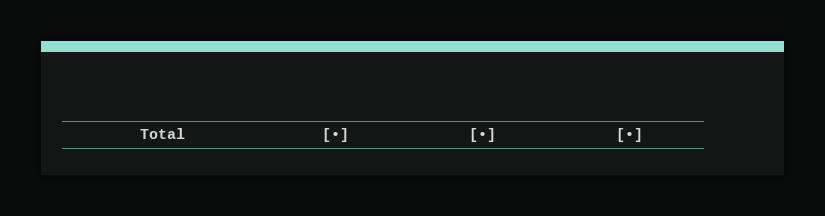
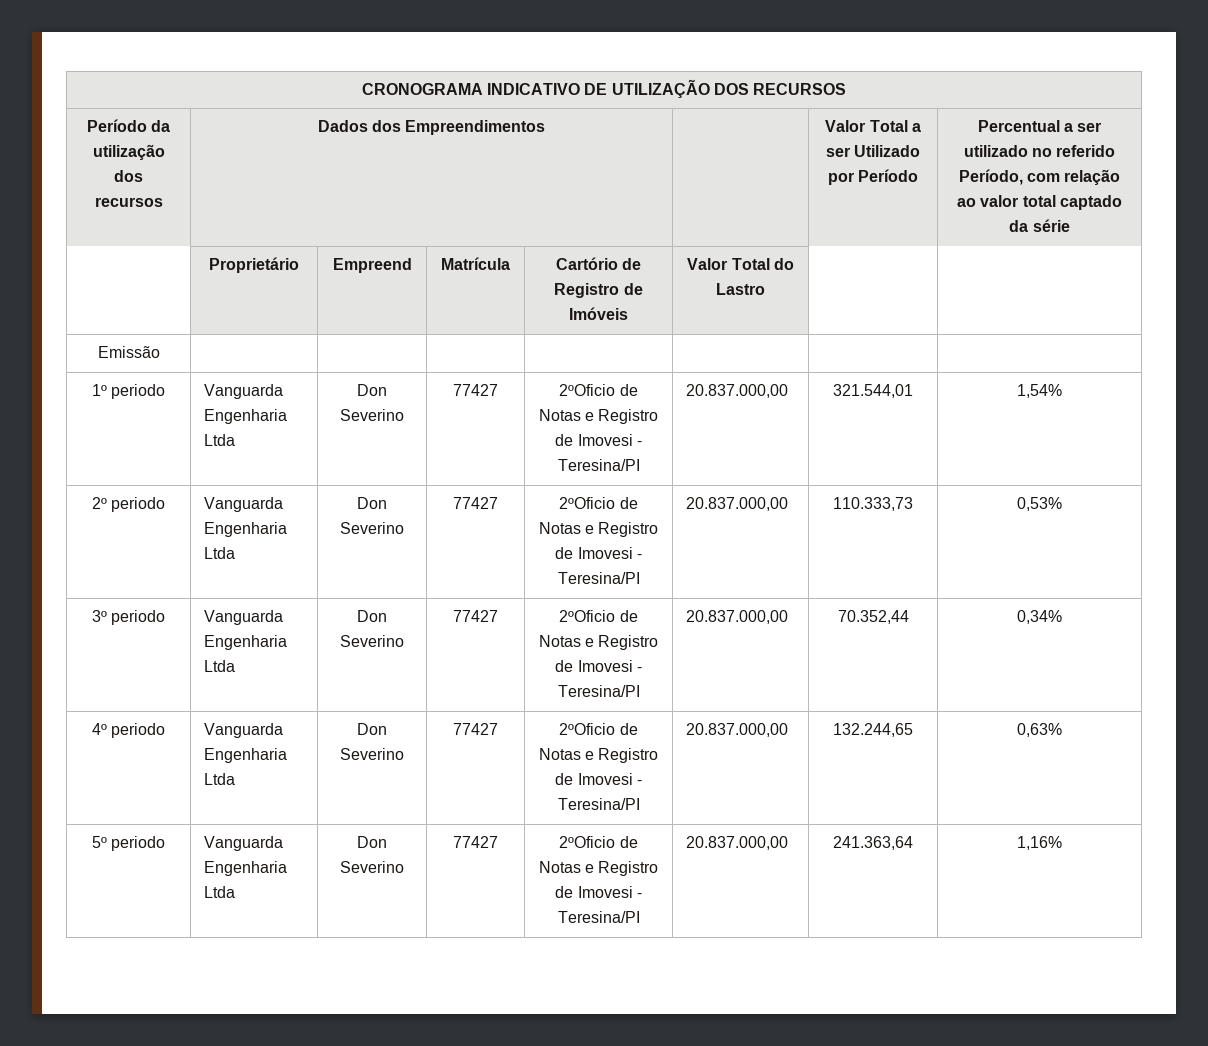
[139,128,185,139] [321,128,349,142] [468,128,496,142] [616,128,643,142] Total | [•] | [•] | [•] -> [361,79,847,98] [86,119,171,132] [92,144,165,160] [114,170,143,182] [94,197,163,207] [317,120,546,135] [825,120,921,132] [825,145,921,157] [827,169,919,185] [977,120,1102,132] [963,145,1116,157] [958,169,1121,185] [957,195,1122,210] [1009,219,1070,232] [209,257,299,273] [332,258,412,273] [441,257,510,270] [555,257,642,270] [554,283,643,298] [569,307,628,320] [687,258,794,270] [716,283,765,295] [97,346,160,358] [91,384,166,399] [203,384,283,399] [203,409,287,424] [203,434,235,446] [357,384,387,396] [340,409,404,421] [453,384,498,396] [559,384,638,396] [538,409,659,424] [555,434,642,446] [557,459,640,471] [685,384,788,398] [833,384,913,398] [1017,384,1062,398] [91,497,166,512] [203,497,283,512] [203,522,287,537] [203,547,235,559] [357,497,387,509] [340,522,404,534] [453,497,498,509] [559,497,638,509] [538,522,659,537] [555,547,642,559] [557,572,640,584] [685,497,788,511] [833,497,913,511] [1017,497,1062,511] [91,610,166,625] [203,610,283,625] [203,635,287,650] [203,660,235,672] [357,610,387,622] [340,635,404,647] [453,610,498,622] [559,610,638,622] [538,635,659,650] [555,660,642,672] [557,685,640,697] [685,610,788,624] [837,610,909,624] [1017,610,1062,624] [91,723,166,738] [203,723,283,738] [203,748,287,763] [203,773,235,785] [357,723,387,735] [340,748,404,760] [453,723,498,735] [559,723,638,735] [538,748,659,763] [555,773,642,785] [557,798,640,810] [685,723,788,737] [833,723,913,737] [1017,723,1062,737] [91,836,166,851] [203,836,283,851] [203,861,287,876] [203,886,235,898] [357,836,387,848] [340,861,404,873] [453,836,498,848] [559,836,638,848] [538,861,659,876] [555,886,642,898] [557,911,640,923] [685,836,788,850] [833,836,913,850] [1017,836,1062,850] CRONOGRAMA INDICATIVO DE UTILIZAÇÃO DOS RECURSOS // Período da utilização dos recursos | Dados dos Empreendimentos | | Valor Total a ser Utilizado por Período | Percentual a ser utilizado no referido Período, com relação ao valor total captado da série // | Proprietário | Empreend | Matrícula | Cartório de Registro de Imóveis | Valor Total do Lastro | | // Emissão | | | | | | | // 1º periodo | Vanguarda Engenharia Ltda | Don Severino | 77427 | 2ºOficio de Notas e Registro de Imovesi - Teresina/PI | 20.837.000,00 | 321.544,01 | 1,54% // 2º periodo | Vanguarda Engenharia Ltda | Don Severino | 77427 | 2ºOficio de Notas e Registro de Imovesi - Teresina/PI | 20.837.000,00 | 110.333,73 | 0,53% // 3º periodo | Vanguarda Engenharia Ltda | Don Severino | 77427 | 2ºOficio de Notas e Registro de Imovesi - Teresina/PI | 20.837.000,00 | 70.352,44 | 0,34% // 4º periodo | Vanguarda Engenharia Ltda | Don Severino | 77427 | 2ºOficio de Notas e Registro de Imovesi - Teresina/PI | 20.837.000,00 | 132.244,65 | 0,63% // 5º periodo | Vanguarda Engenharia Ltda | Don Severino | 77427 | 2ºOficio de Notas e Registro de Imovesi - Teresina/PI | 20.837.000,00 | 241.363,64 | 1,16%

